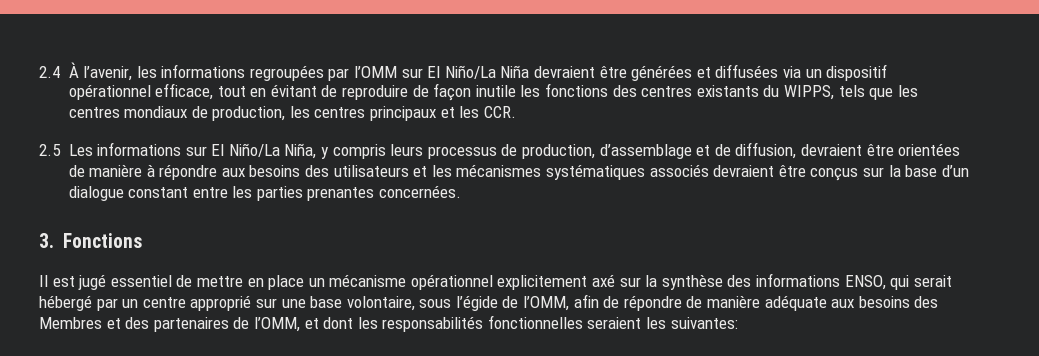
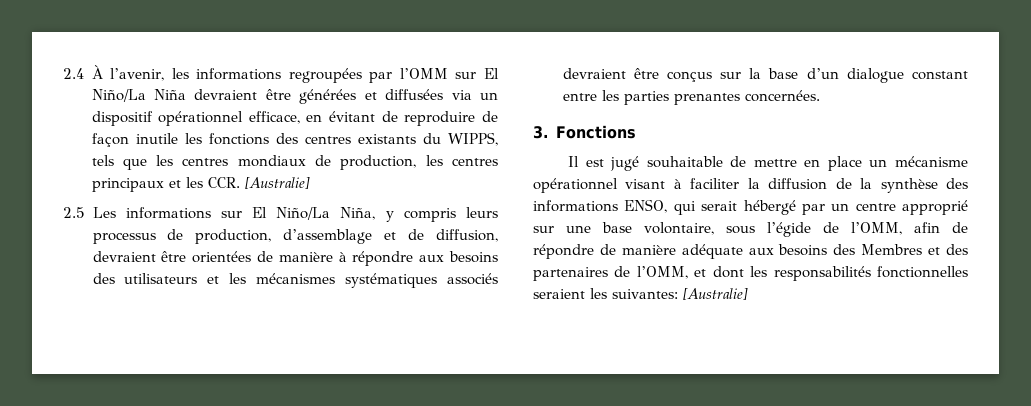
[217,86,246,97] tout -> (300, 117) none
(516, 112) none -> [244,177,310,189] [Australie]
[110,275,172,287] essentiel -> [646,156,723,168] souhaitable
[497,274,641,290] explicitement axé sur -> [625,178,852,190] visant à faciliter la diffusion de
(738, 323) none -> [683,288,748,300] [Australie]

